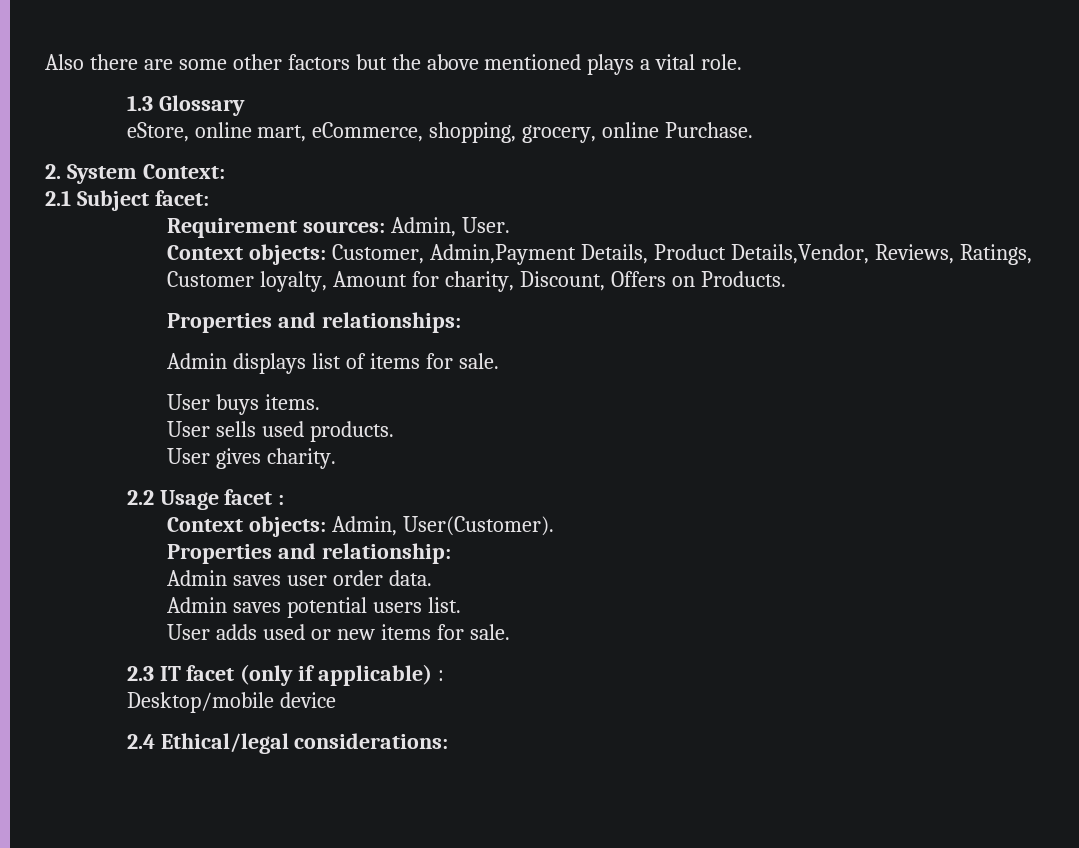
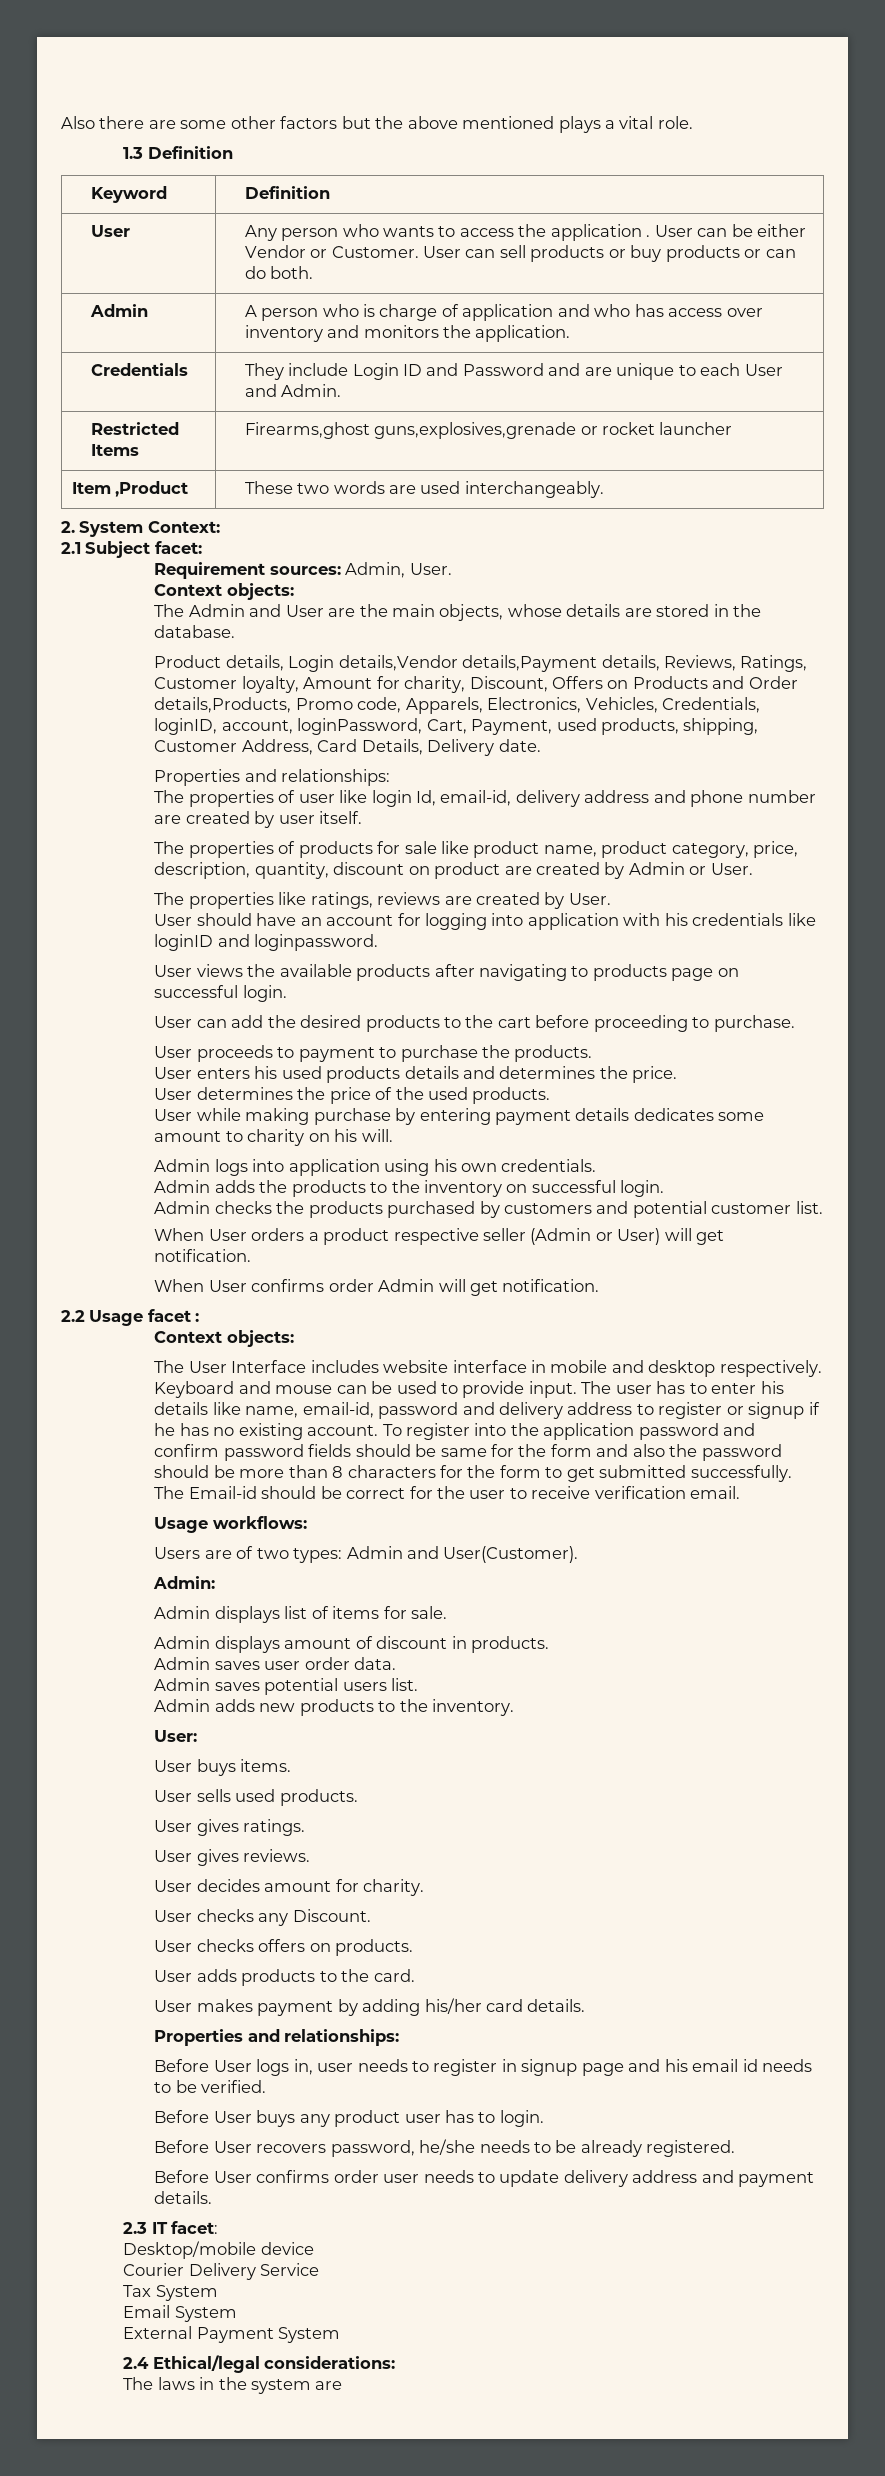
[158,95,245,116] [126,122,754,143] Glossary // eStore, online mart, eCommerce, shopping, grocery, online Purchase. -> [147,146,233,159] [90,186,167,203] [244,186,330,199] [90,225,130,237] [244,224,807,241] [244,245,796,262] [244,266,314,279] [89,304,148,317] [244,304,763,321] [244,325,571,342] [90,363,188,376] [244,363,783,380] [244,384,342,397] [90,422,179,435] [90,444,139,456] [244,422,733,439] [71,481,189,497] [244,481,604,498] Definition // Keyword | Definition // User | Any person who wants to access the application . User can be either Vendor or Customer. User can sell products or buy products or can do both. // Admin | A person who is charge of application and who has access over inventory and monitors the application. // Credentials | They include Login ID and Password and are unique to each User and Admin. // Restricted Items | Firearms,ghost guns,explosives,grenade or rocket launcher // Item ,Product | These two words are used interchangeably.
[332,244,870,265] Customer, Admin,Payment Details, Product Details,Vendor, -> [154,604,762,621] [154,625,236,638] [154,655,660,672] // The Admin and User are the main objects, whose details are stored in the database. // Product details, Login details,Vendor details,Payment details,
[700,271,786,287] [167,312,462,333] Products. // Properties and relationships: -> [632,676,798,689] [154,697,760,714] [154,718,759,735] [154,739,541,756] [154,769,391,786] [154,790,816,807] [154,811,363,828] [154,841,799,858] [154,862,753,879] [154,892,611,909] [154,913,816,930] [154,934,379,951] [154,964,739,981] [154,985,287,1002] [154,1015,795,1032] [154,1045,593,1062] [154,1066,678,1083] [154,1087,551,1104] [154,1108,765,1125] [154,1129,393,1146] [154,1159,597,1176] [154,1180,665,1197] [154,1201,823,1218] [154,1228,725,1245] [154,1249,252,1262] [154,1279,600,1296] [61,1309,200,1326] [154,1330,294,1347] [154,1360,822,1377] [154,1381,784,1398] [154,1402,820,1419] [154,1423,756,1440] [154,1444,782,1461] [154,1465,792,1482] [154,1486,741,1499] [154,1516,307,1533] [154,1546,579,1563] [153,1576,216,1589] Products and Order details,Products, Promo code, Apparels, Electronics, Vehicles, Credentials, loginID, account, loginPassword, Cart, Payment, used products, shipping, Customer Address, Card Details, Delivery date. // Properties and relationships: // The properties of user like login Id, email-id, delivery address and phone number are created by user itself. // The properties of products for sale like product name, product category, price, description, quantity, discount on product are created by Admin or User. // The properties like ratings, reviews are created by User. // User should have an account for logging into application with his credentials like loginID and loginpassword. // User views the available products after navigating to products page on successful login. // User can add the desired products to the cart before proceeding to purchase. // User proceeds to payment to purchase the products. // User enters his used products details and determines the price. // User determines the price of the used products. // User while making purchase by entering payment details dedicates some amount to charity on his will. // Admin logs into application using his own credentials. // Admin adds the products to the inventory on successful login. // Admin checks the products purchased by customers and potential customer list. // When User orders a product respective seller (Admin or User) will get notification. // When User confirms order Admin will get notification. // 2.2 Usage facet : // Context objects: // The User Interface includes website interface in mobile and desktop respectively. Keyboard and mouse can be used to provide input. The user has to enter his details like name, email-id, password and delivery address to register or signup if he has no existing account. To register into the application password and confirm password fields should be same for the form and also the password should be more than 8 characters for the form to get submitted successfully. The Email-id should be correct for the user to receive verification email. // Usage workflows: // Users are of two types: Admin and User(Customer). // Admin:
[167,394,321,415] [167,421,395,442] [167,448,337,469] [126,489,285,510] [167,516,555,537] [167,543,452,564] User buys items. // User sells used products. // User gives charity. // 2.2 Usage facet : // Context objects: Admin, User(Customer). // Properties and relationship: -> [154,1636,549,1653] Admin displays amount of discount in products.
[167,624,510,640] [126,664,445,686] [126,692,336,713] [126,733,449,754] User adds used or new items for sale. // 2.3 IT facet (only if applicable) : // Desktop/mobile device // 2.4 Ethical/legal considerations: -> [154,1699,514,1716] [154,1730,198,1742] [154,1759,292,1776] [154,1789,358,1806] [154,1819,306,1836] [154,1849,311,1866] [154,1879,425,1896] [154,1909,371,1926] [154,1939,414,1956] [154,1969,415,1986] [154,1998,586,2016] [154,2029,400,2046] [154,2059,813,2076] [154,2080,267,2093] [154,2110,544,2127] [154,2139,736,2157] [154,2170,815,2187] [154,2191,213,2204] [123,2221,219,2234] [123,2241,314,2259] [123,2263,320,2280] [123,2285,218,2301] [123,2305,237,2322] [123,2326,341,2343] [123,2355,396,2373] [123,2377,343,2394] Admin adds new products to the inventory. // User: // User buys items. // User sells used products. // User gives ratings. // User gives reviews. // User decides amount for charity. // User checks any Discount. // User checks offers on products. // User adds products to the card. // User makes payment by adding his/her card details. // Properties and relationships: // Before User logs in, user needs to register in signup page and his email id needs to be verified. // Before User buys any product user has to login. // Before User recovers password, he/she needs to be already registered. // Before User confirms order user needs to update delivery address and payment details. // 2.3 IT facet: // Desktop/mobile device // Courier Delivery Service // Tax System // Email System // External Payment System // 2.4 Ethical/legal considerations: // The laws in the system are

